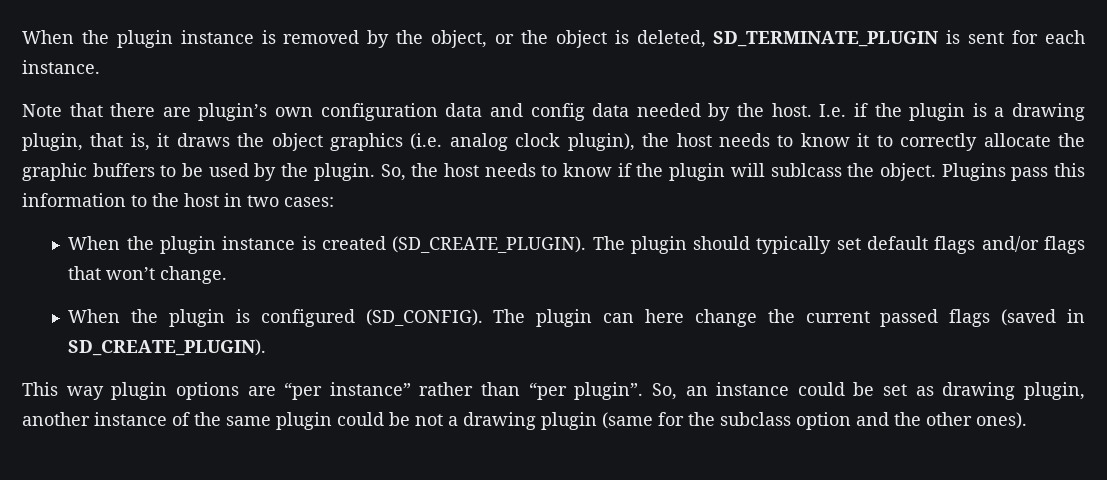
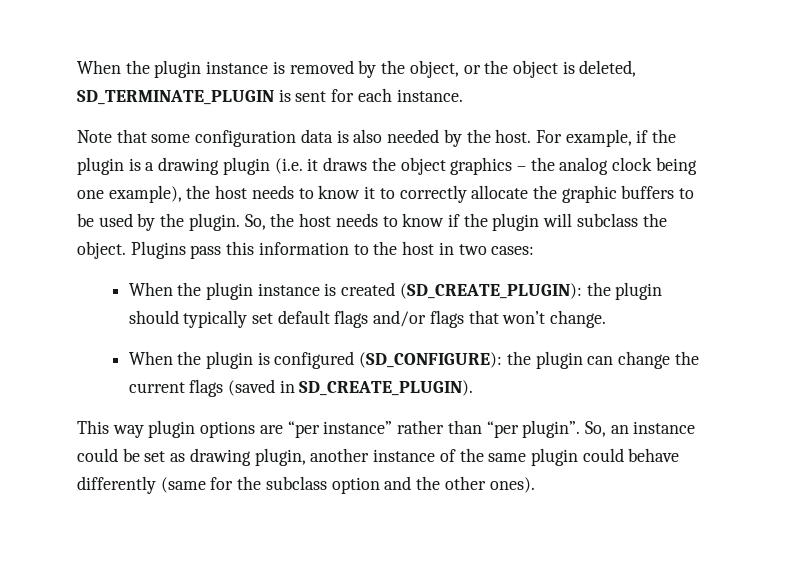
[110,103,630,121] there are plugin’s own configuration data and config data -> [151,129,383,147] some configuration data is also
[819,104,847,117] I.e. -> [535,129,632,147] For example,
[22,133,150,151] plugin, that is, -> [222,157,303,175] plugin (i.e.
[410,133,635,151] (i.e. analog clock plugin), -> [516,157,697,175] [77,185,182,203] – the analog clock being one example),
[770,163,842,177] sublcass -> [576,213,638,227] subclass
[392,236,625,253] (SD_CREATE_PLUGIN). The -> [399,282,611,299] (SD_CREATE_PLUGIN): the
[365,309,526,326] (SD_CONFIG). The -> [359,351,531,368] (SD_CONFIGURE): the
[645,309,685,323] here -> (614, 360) none
[880,309,939,327] passed -> (185, 387) none
[389,412,597,430] be not a drawing plugin -> [628,448,680,462] [77,476,156,494] behave differently

